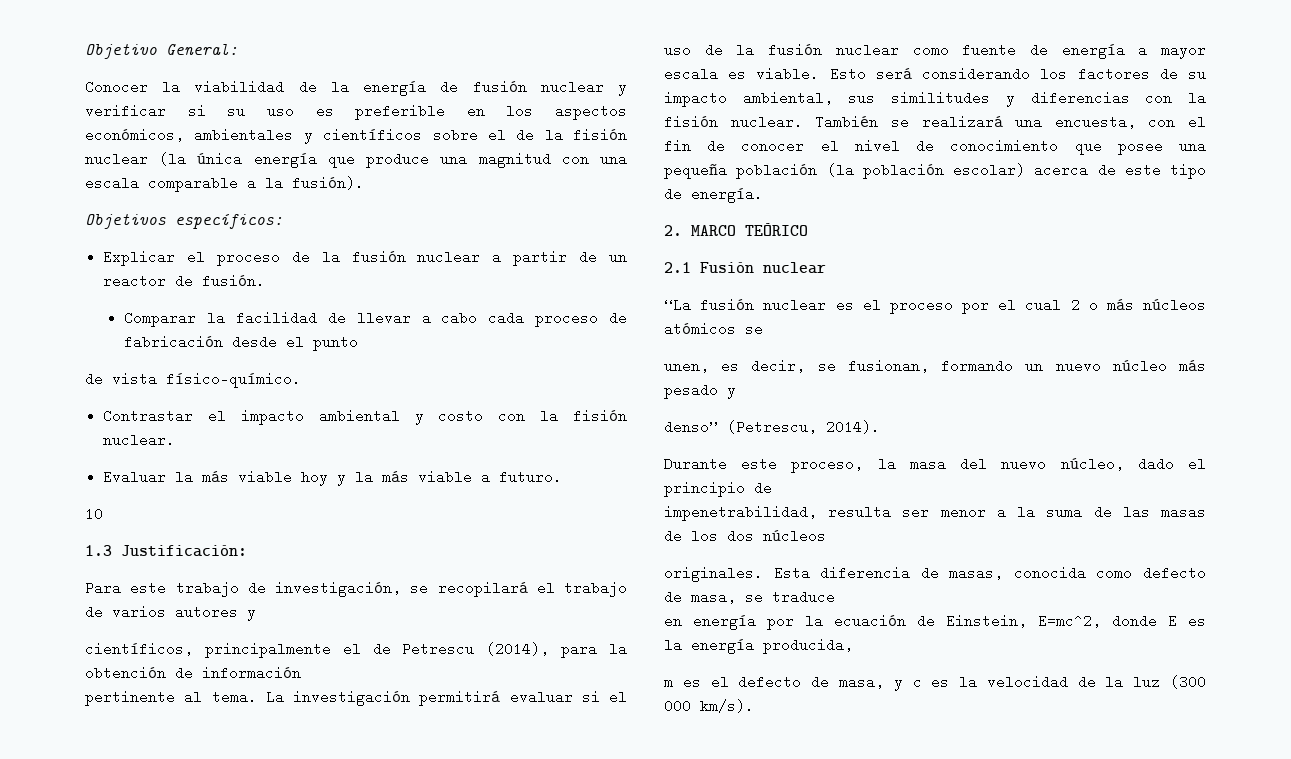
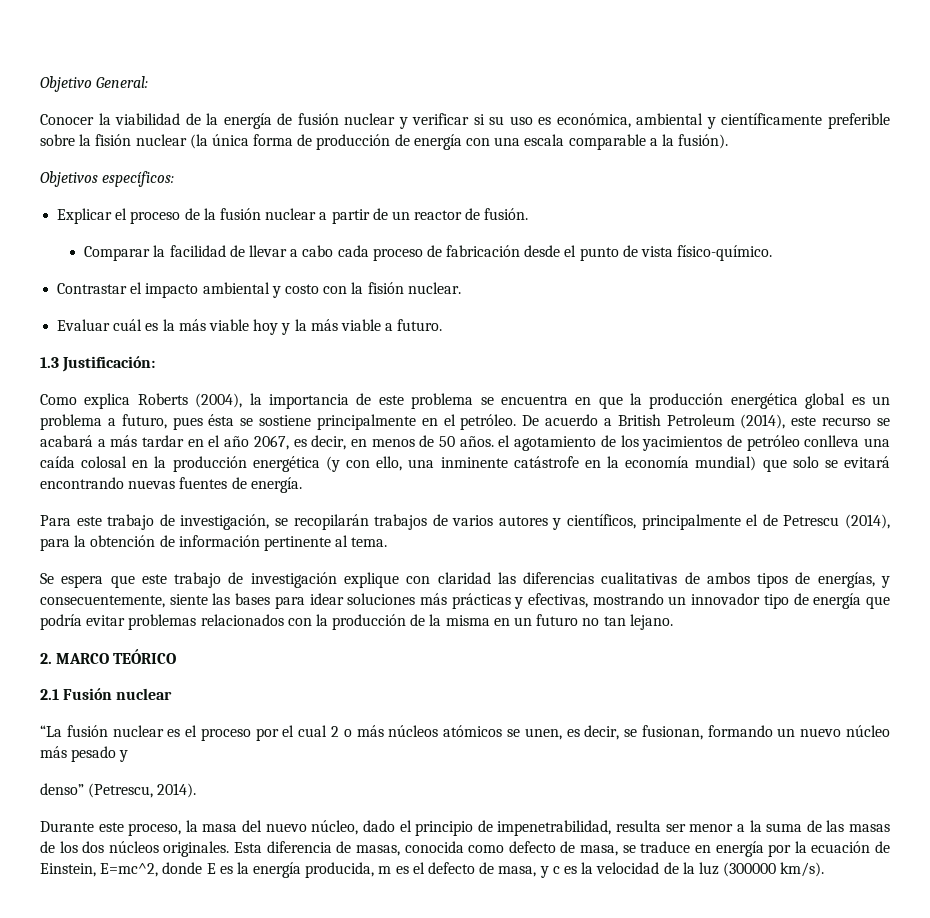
[355,104,627,120] [85,128,535,144] preferible en los aspectos económicos, ambientales y científicos sobre el de -> [556,113,890,129] [40,134,75,146] económica, ambiental y científicamente preferible sobre
[253,152,551,168] energía que produce una magnitud -> [253,134,462,150] forma de producción de energía
(359, 344) // -> (619, 254) none
(167, 477) none -> [113,319,159,331] cuál es
[85,507,103,521] // 10 -> (443, 325) none
(247, 551) none -> [40,393,891,409] [40,414,891,430] [40,435,890,451] [40,456,890,472] [40,477,302,493] // Como explica Roberts (2004), la importancia de este problema se encuentra en que la producción energética global es un problema a futuro, pues ésta se sostiene principalmente en el petróleo. De acuerdo a British Petroleum (2014), este recurso se acabará a más tardar en el año 2067, es decir, en menos de 50 años. el agotamiento de los yacimientos de petróleo conlleva una caída colosal en la producción energética (y con ello, una inminente catástrofe en la economía mundial) que solo se evitará encontrando nuevas fuentes de energía.
[437,581,627,597] recopilará el trabajo -> [293,514,428,530] recopilarán trabajos
(256, 615) // -> (562, 524) none
(301, 673) // -> (260, 541) none
[265,690,627,706] [664,43,1206,59] [664,67,1206,81] [664,91,1206,107] [664,115,1206,129] [664,139,1206,155] [664,163,1206,179] [664,187,763,203] La investigación permitirá evaluar si el uso de la fusión nuclear como fuente de energía a mayor escala es viable. Esto será considerando los factores de su impacto ambiental, sus similitudes y diferencias con la fisión nuclear. También se realizará una encuesta, con el fin de conocer el nivel de conocimiento que posee una pequeña población (la población escolar) acerca de este tipo de energía. -> [40,572,891,588] [40,593,891,609] [40,614,673,630] // Se espera que este trabajo de investigación explique con claridad las diferencias cualitativas de ambos tipos de energías, y consecuentemente, siente las bases para idear soluciones más prácticas y efectivas, mostrando un innovador tipo de energía que podría evitar problemas relacionados con la producción de la misma en un futuro no tan lejano.
(763, 329) // -> (520, 733) none
(772, 488) // -> (493, 826) none
(826, 536) // -> (159, 847) none
(835, 597) // -> (691, 847) none
(853, 646) // -> (375, 870) none
[1170,675,1206,689] [664,699,691,713] (300 000 -> [723,862,777,877] (300000

